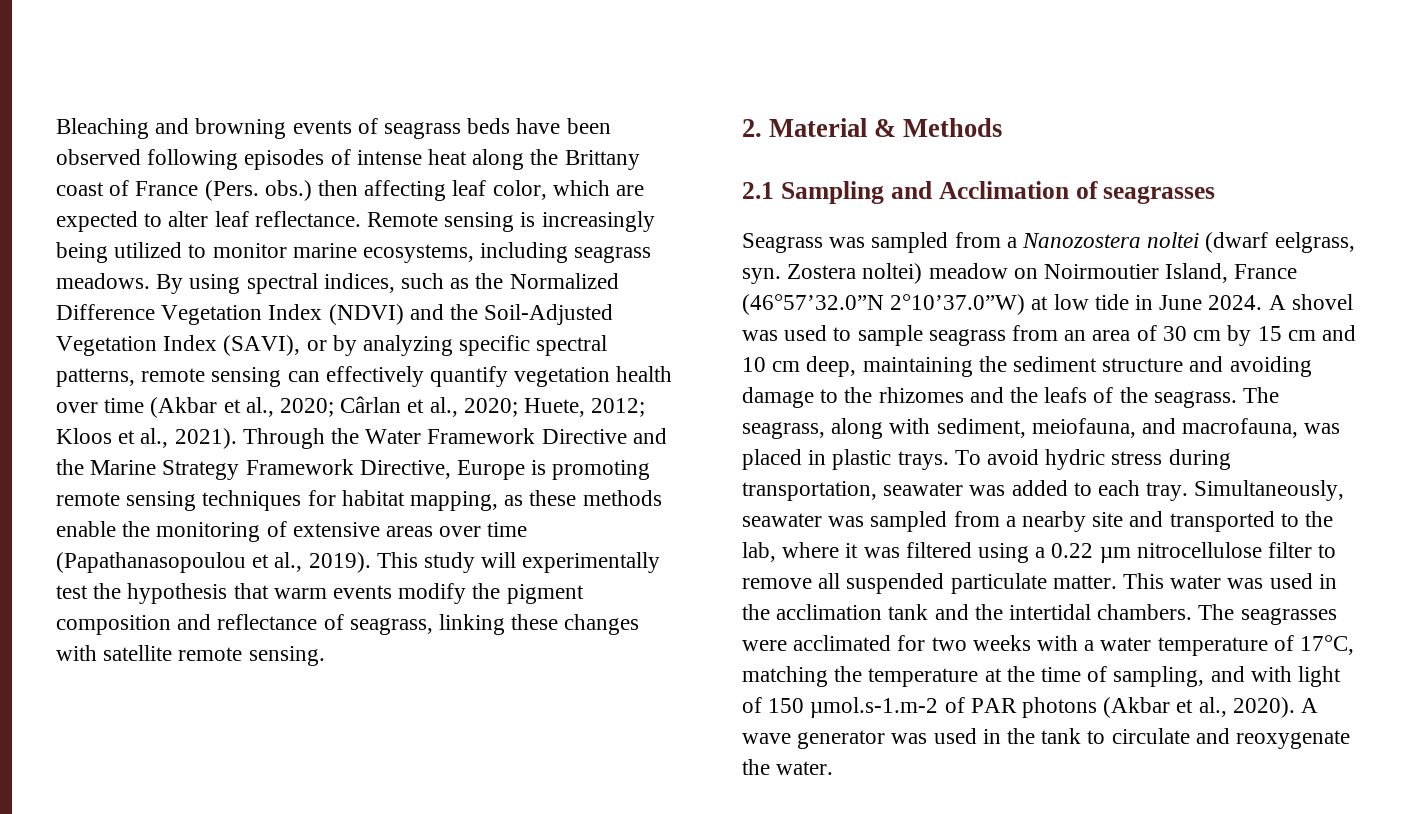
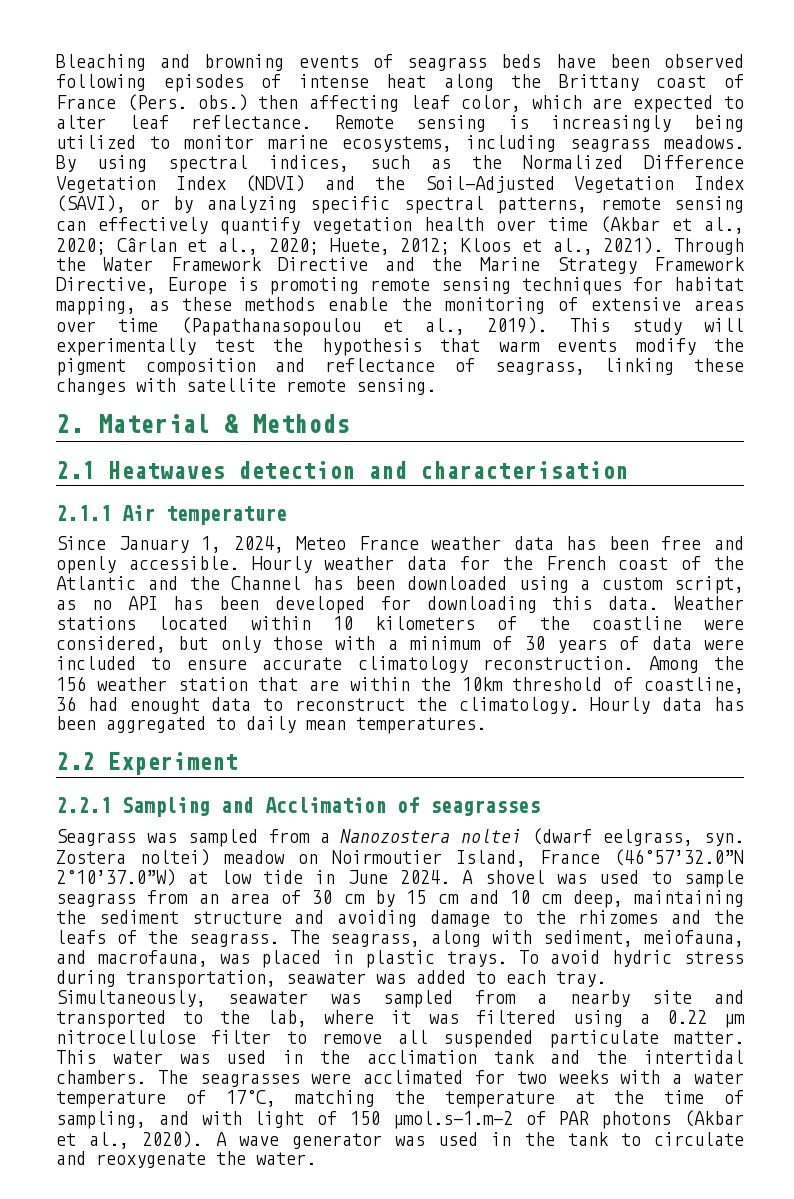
(774, 190) none -> [108,461,628,479] [56,505,287,525] [56,536,744,553] [56,556,744,574] [56,576,744,594] [56,596,744,614] [56,616,744,630] [56,636,744,653] [56,656,744,673] [56,676,744,694] [56,696,744,714] [56,716,486,734] [56,752,238,775] [56,797,111,813] Heatwaves detection and characterisation // 2.1.1 Air temperature // Since January 1, 2024, Meteo France weather data has been free and openly accessible. Hourly weather data for the French coast of the Atlantic and the Channel has been downloaded using a custom script, as no API has been developed for downloading this data. Weather stations located within 10 kilometers of the coastline were considered, but only those with a minimum of 30 years of data were included to ensure accurate climatology reconstruction. Among the 156 weather station that are within the 10km threshold of coastline, 36 had enought data to reconstruct the climatology. Hourly data has been aggregated to daily mean temperatures. // 2.2 Experiment // 2.2.1

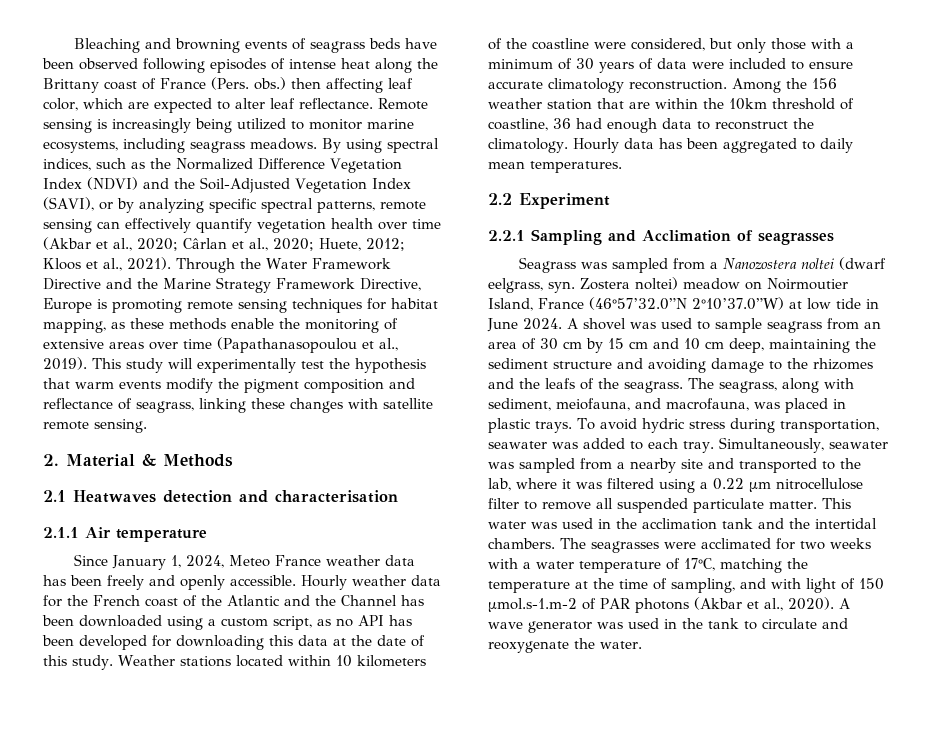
[661,536,702,550] free -> [107,575,144,590] freely
[608,596,659,610] data. -> [298,635,425,647] [43,655,113,670] data at the date of this study.
[129,697,200,714] enought -> [607,118,657,133] enough

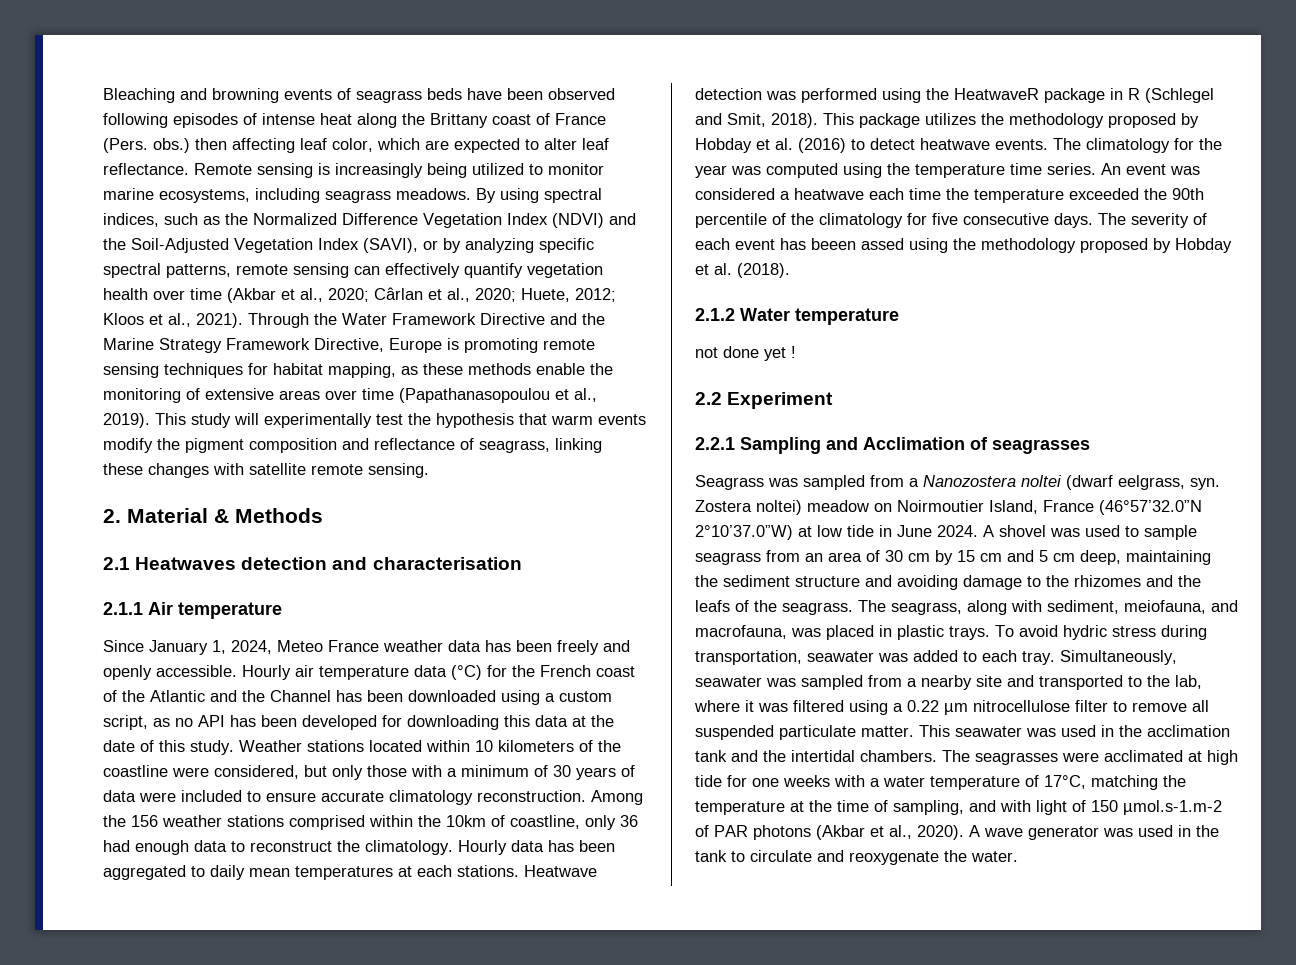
[352,575,441,586] weather data -> [295,665,482,680] air temperature data (°C)
[547,98,650,110] station that are -> [227,815,365,830] stations comprised
[772,98,835,110] threshold -> (486, 821) none
(548, 124) none -> [585,815,616,830] only
[530,161,622,173] temperatures. -> [295,865,597,880] [695,88,1214,103] [695,113,1199,128] [695,138,1222,153] [695,163,1200,178] [695,188,1204,203] [695,213,1207,228] [695,238,1232,253] [695,263,790,278] [695,308,899,325] [695,346,796,361] temperatures at each stations. Heatwave detection was performed using the HeatwaveR package in R (Schlegel and Smit, 2018). This package utilizes the methodology proposed by Hobday et al. (2016) to detect heatwave events. The climatology for the year was computed using the temperature time series. An event was considered a heatwave each time the temperature exceeded the 90th percentile of the climatology for five consecutive days. The severity of each event has beeen assed using the methodology proposed by Hobday et al. (2018). // 2.1.2 Water temperature // not done yet !
[684,338,700,350] 10 -> [1039,550,1048,562] 5
[488,521,526,529] water -> [955,726,1022,737] seawater
[776,538,825,550] for two -> [1188,750,1238,765] [695,775,779,787] at high tide for one

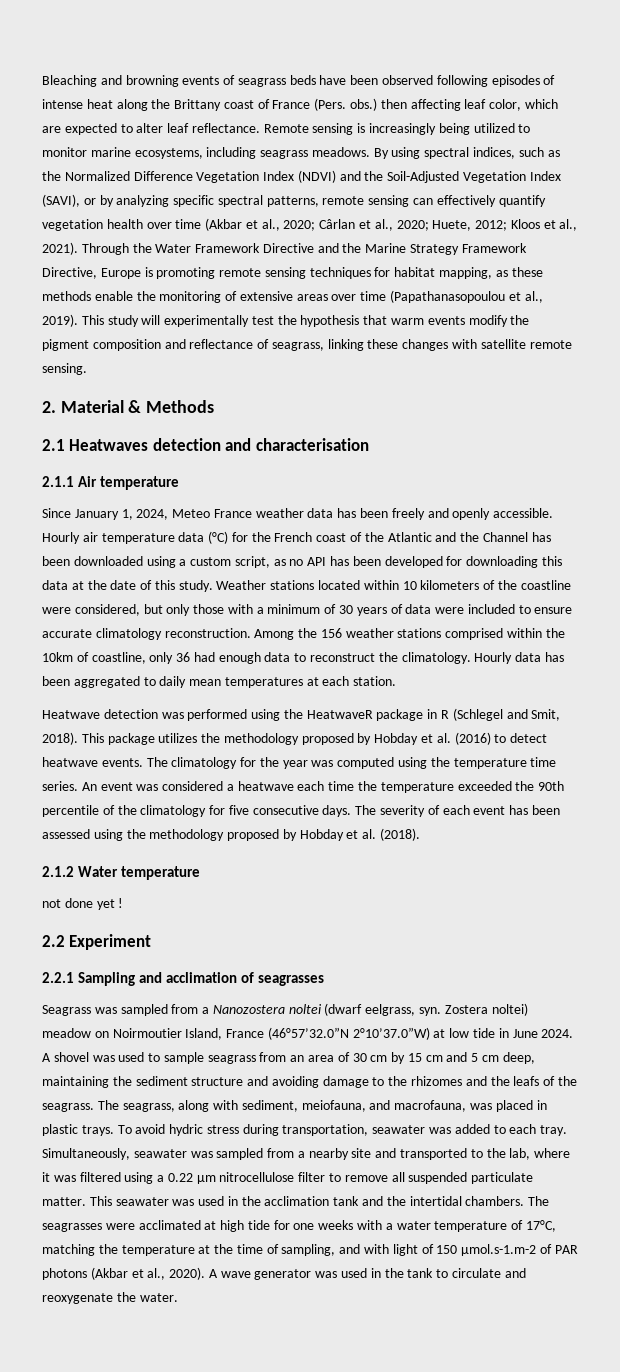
[457,865,519,877] stations. -> [353,676,397,686] station. //
[811,238,904,250] beeen assed -> [531,805,560,815] [42,829,90,839] been assessed
[863,437,965,450] Acclimation -> [166,972,238,983] acclimation

